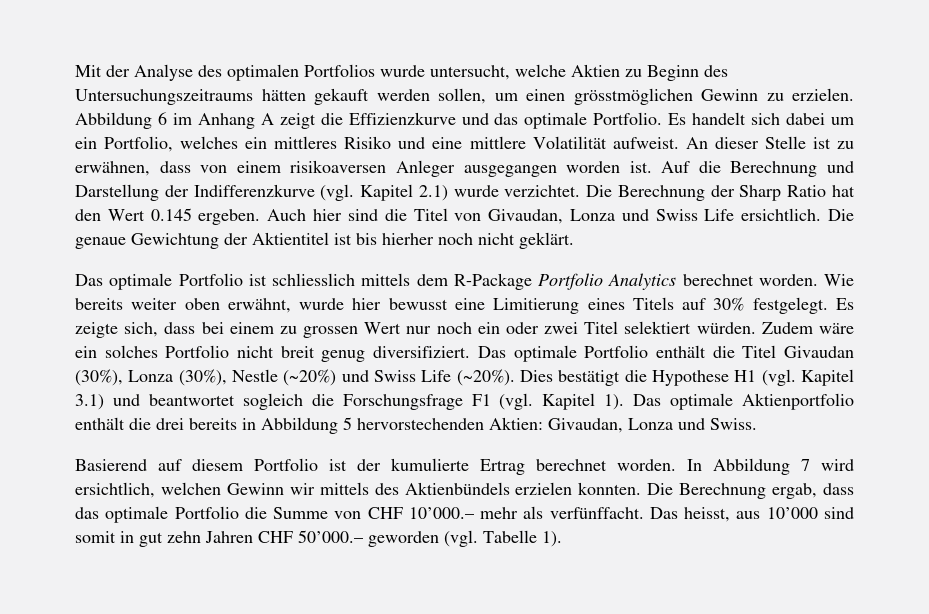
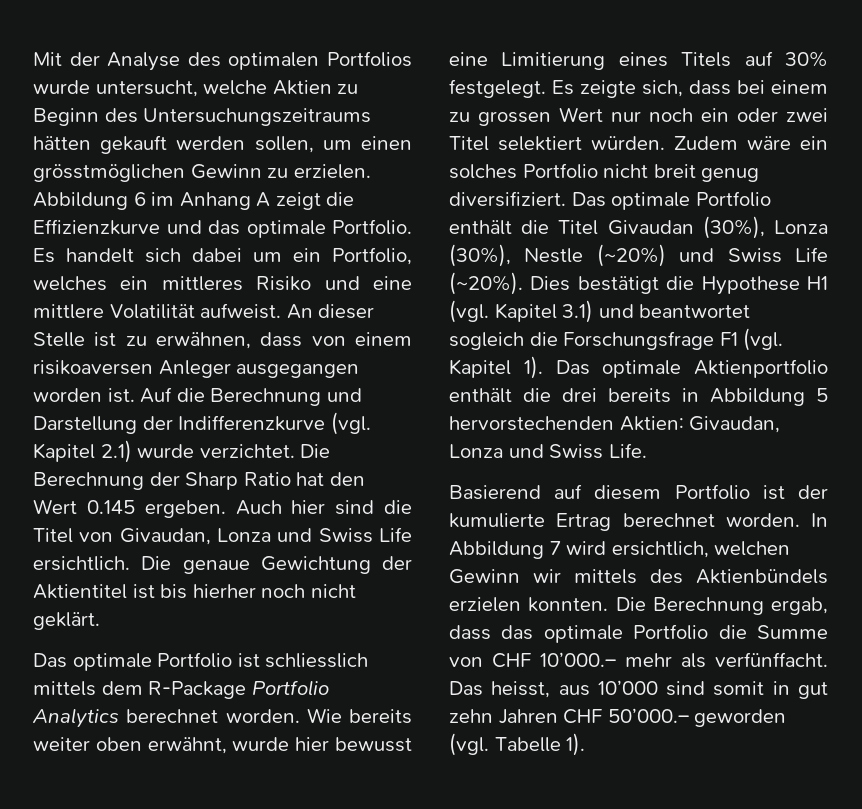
[710,418,757,430] Swiss. -> [549,443,647,459] Swiss Life.

